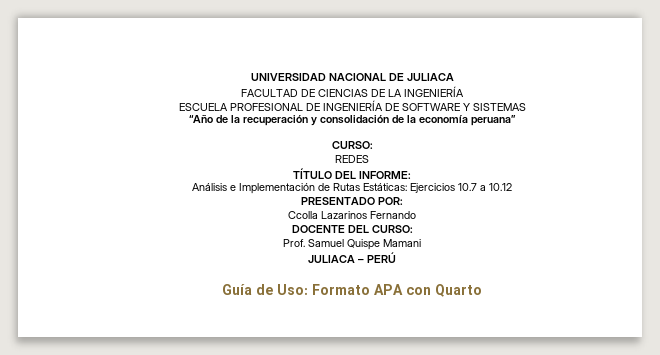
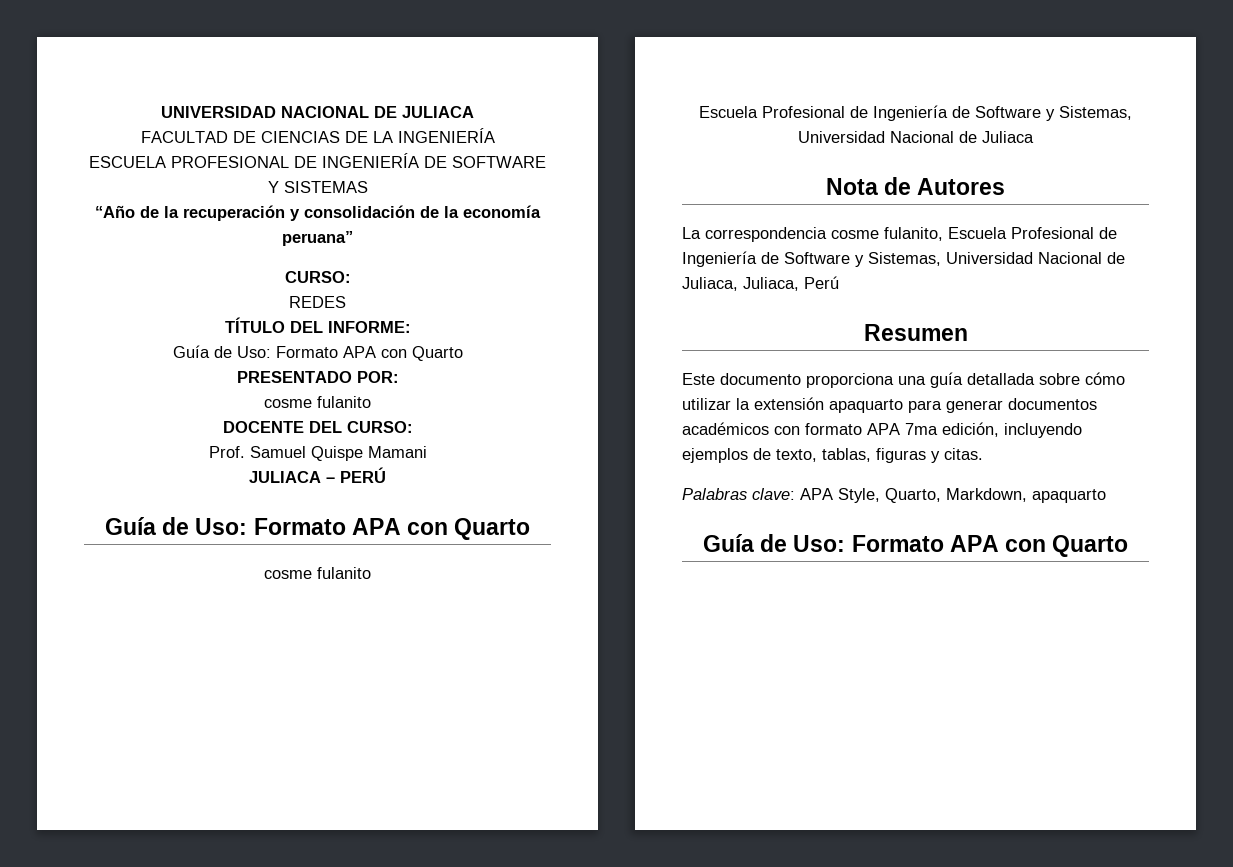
[192,183,512,194] Análisis e Implementación de Rutas Estáticas: Ejercicios 10.7 a 10.12 -> [172,345,463,361] Guía de Uso: Formato APA con Quarto
[288,211,416,219] Ccolla Lazarinos Fernando -> [264,396,371,408] cosme fulanito
(482, 290) none -> [264,567,371,579] [699,105,1132,121] [798,131,1034,143] [825,177,1006,195] [682,227,1117,242] [682,251,1125,267] [682,276,839,291] [863,324,968,341] [682,372,1125,388] [682,397,1097,413] [682,422,1082,438] [682,448,983,463] [682,488,1106,503] [702,534,1129,557] // cosme fulanito // Escuela Profesional de Ingeniería de Software y Sistemas, Universidad Nacional de Juliaca // Nota de Autores // La correspondencia cosme fulanito, Escuela Profesional de Ingeniería de Software y Sistemas, Universidad Nacional de Juliaca, Juliaca, Perú // Resumen // Este documento proporciona una guía detallada sobre cómo utilizar la extensión apaquarto para generar documentos académicos con formato APA 7ma edición, incluyendo ejemplos de texto, tablas, figuras y citas. // Palabras clave: APA Style, Quarto, Markdown, apaquarto // Guía de Uso: Formato APA con Quarto

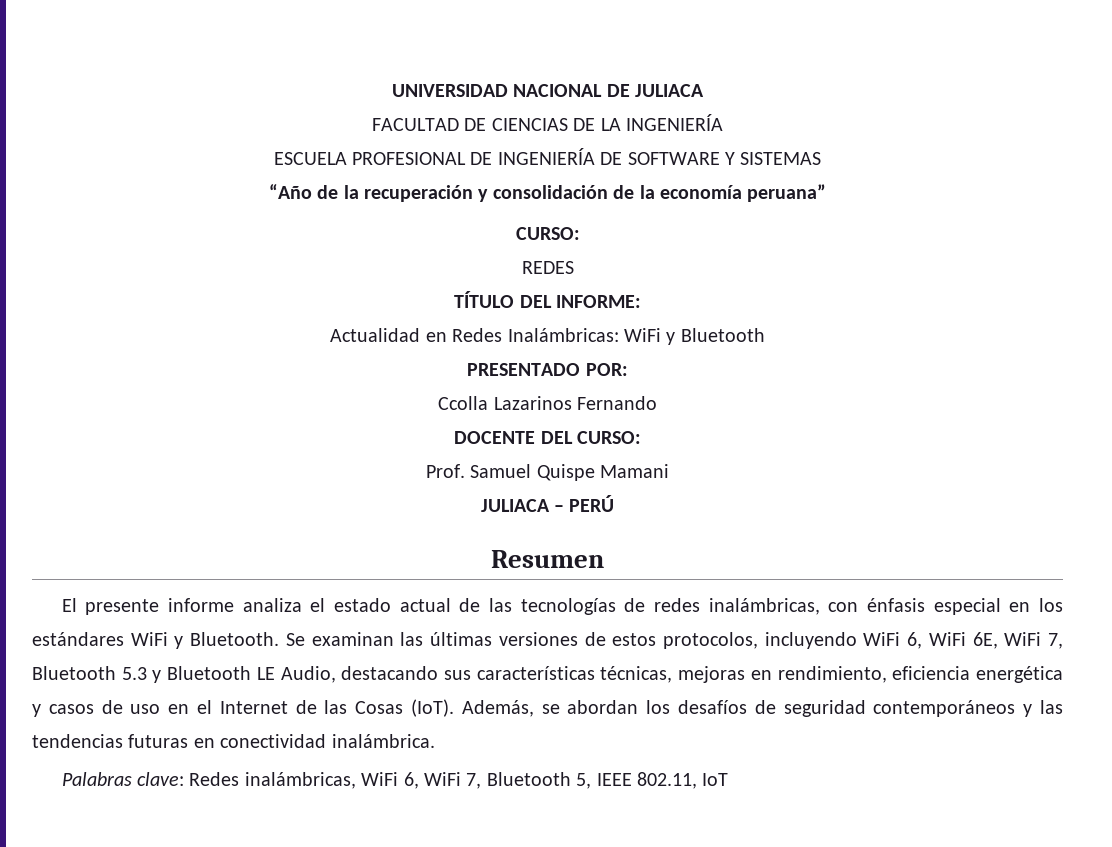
[172,345,463,361] Guía de Uso: Formato APA con Quarto -> [330,328,765,345] Actualidad en Redes Inalámbricas: WiFi y Bluetooth
[264,396,371,408] cosme fulanito -> [438,396,657,410] Ccolla Lazarinos Fernando
[104,517,531,540] [264,567,371,579] [699,105,1132,121] [798,131,1034,143] [825,177,1006,195] [682,227,1117,242] [682,251,1125,267] [682,276,839,291] [863,324,968,341] [682,372,1125,388] [682,397,1097,413] [682,422,1082,438] [682,448,983,463] [682,488,1106,503] [702,534,1129,557] Guía de Uso: Formato APA con Quarto // cosme fulanito // Escuela Profesional de Ingeniería de Software y Sistemas, Universidad Nacional de Juliaca // Nota de Autores // La correspondencia cosme fulanito, Escuela Profesional de Ingeniería de Software y Sistemas, Universidad Nacional de Juliaca, Juliaca, Perú // Resumen // Este documento proporciona una guía detallada sobre cómo utilizar la extensión apaquarto para generar documentos académicos con formato APA 7ma edición, incluyendo ejemplos de texto, tablas, figuras y citas. // Palabras clave: APA Style, Quarto, Markdown, apaquarto // Guía de Uso: Formato APA con Quarto -> [491,550,604,568] [61,598,1063,615] [32,632,1063,649] [32,666,1063,683] [32,699,1063,717] [32,734,435,748] [61,772,729,789] Resumen // El presente informe analiza el estado actual de las tecnologías de redes inalámbricas, con énfasis especial en los estándares WiFi y Bluetooth. Se examinan las últimas versiones de estos protocolos, incluyendo WiFi 6, WiFi 6E, WiFi 7, Bluetooth 5.3 y Bluetooth LE Audio, destacando sus características técnicas, mejoras en rendimiento, eficiencia energética y casos de uso en el Internet de las Cosas (IoT). Además, se abordan los desafíos de seguridad contemporáneos y las tendencias futuras en conectividad inalámbrica. // Palabras clave: Redes inalámbricas, WiFi 6, WiFi 7, Bluetooth 5, IEEE 802.11, IoT

